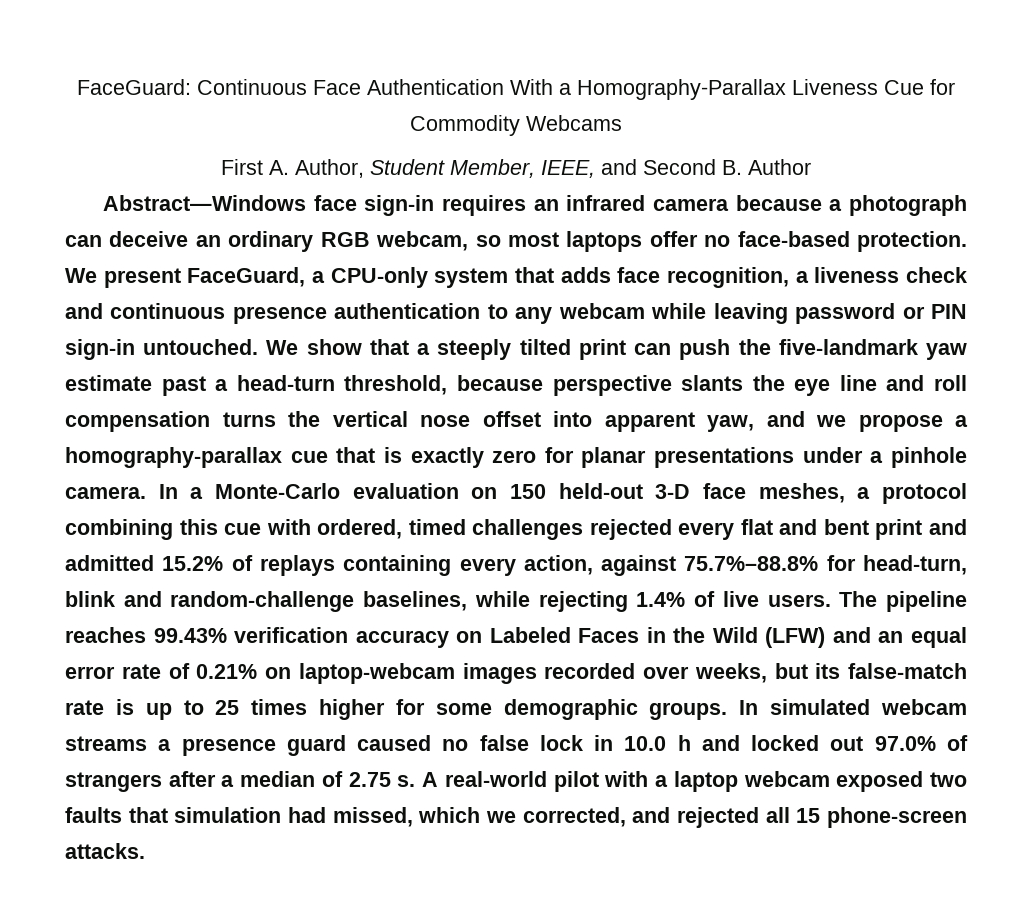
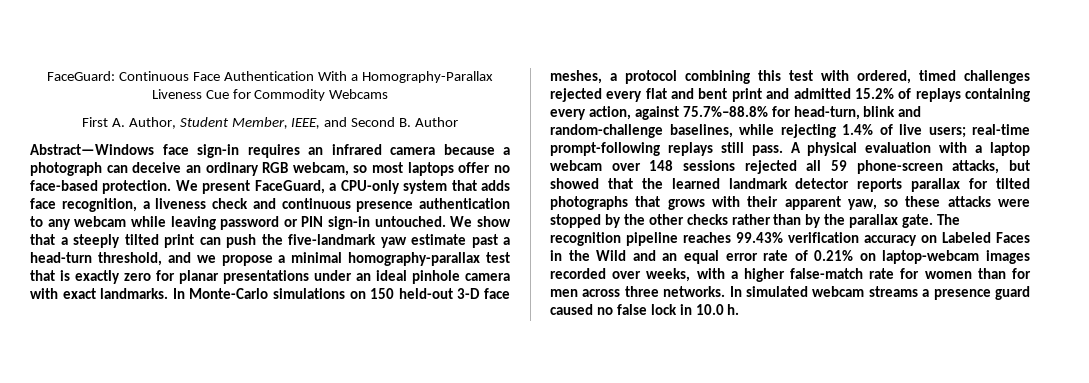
[456,375,968,396] [65,411,754,432] because perspective slants the eye line and roll compensation turns the vertical nose offset into apparent yaw, -> (162, 259) none
[65,447,328,468] homography-parallax cue -> [291,252,510,266] minimal homography-parallax test
[870,447,967,468] [65,483,459,499] a pinhole camera. In a Monte-Carlo evaluation -> [356,270,510,284] [30,288,345,299] an ideal pinhole camera with exact landmarks. In Monte-Carlo simulations
[224,523,262,535] cue -> [789,70,813,81] test
[767,591,878,607] users. The -> [928,124,1030,138] [550,142,1030,156] [550,160,1030,174] [550,178,1030,192] [550,196,1030,210] [550,214,961,228] [550,232,621,246] users; real-time prompt-following replays still pass. A physical evaluation with a laptop webcam over 148 sessions rejected all 59 phone-screen attacks, but showed that the learned landmark detector reports parallax for tilted photographs that grows with their apparent yaw, so these attacks were stopped by the other checks rather than by the parallax gate. The recognition
[765,627,826,648] (LFW) -> (627, 255) none
[774,663,967,679] [65,699,728,720] but its false-match rate is up to 25 times higher for some demographic groups. -> [696,268,1031,282] [550,286,726,297] with a higher false-match rate for women than for men across three networks.
[677,735,968,751] [65,771,968,792] [65,807,967,828] [65,843,145,859] h and locked out 97.0% of strangers after a median of 2.75 s. A real-world pilot with a laptop webcam exposed two faults that simulation had missed, which we corrected, and rejected all 15 phone-screen attacks. -> [727,304,740,315] h.

